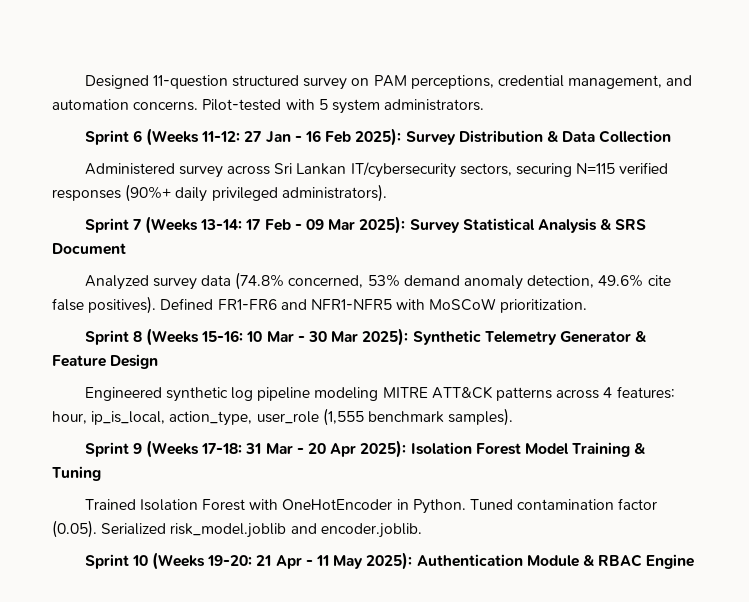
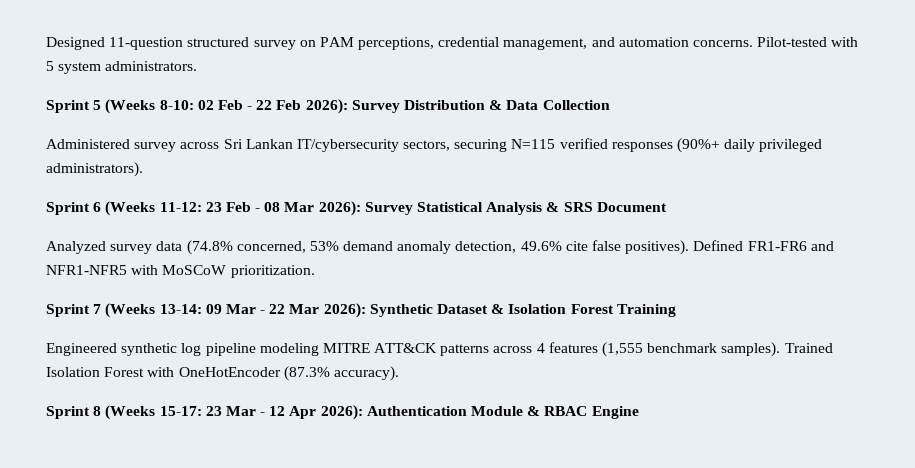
[132,128,402,146] 6 (Weeks 11-12: 27 Jan - 16 Feb 2025): -> [93,99,348,114] 5 (Weeks 8-10: 02 Feb - 22 Feb 2026):
[132,216,406,234] 7 (Weeks 13-14: 17 Feb - 09 Mar 2025): -> [93,201,361,216] 6 (Weeks 11-12: 23 Feb - 08 Mar 2026):
[132,328,648,346] [52,354,159,369] 8 (Weeks 15-16: 10 Mar - 30 Mar 2025): Synthetic Telemetry Generator & Feature Design -> [93,303,676,318] 7 (Weeks 13-14: 09 Mar - 22 Mar 2026): Synthetic Dataset & Isolation Forest Training
[616,386,675,399] [52,408,514,426] [84,440,647,458] [52,466,101,481] features: hour, ip_is_local, action_type, user_role (1,555 benchmark samples). // Sprint 9 (Weeks 17-18: 31 Mar - 20 Apr 2025): Isolation Forest Model Training & Tuning // -> [548,342,781,357] features (1,555 benchmark samples).
[396,498,658,514] [52,520,422,538] [84,552,413,570] in Python. Tuned contamination factor (0.05). Serialized risk_model.joblib and encoder.joblib. // Sprint 10 (Weeks 19-20: 21 Apr - 11 May 2025): -> [283,366,399,381] [46,405,363,420] (87.3% accuracy). // Sprint 8 (Weeks 15-17: 23 Mar - 12 Apr 2026):

